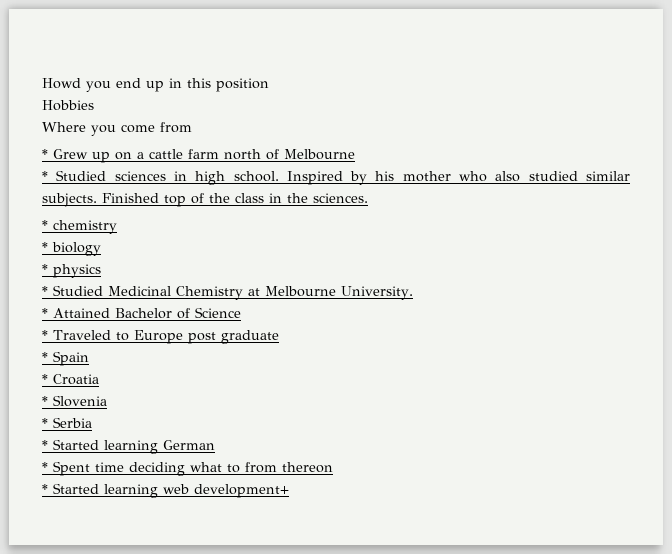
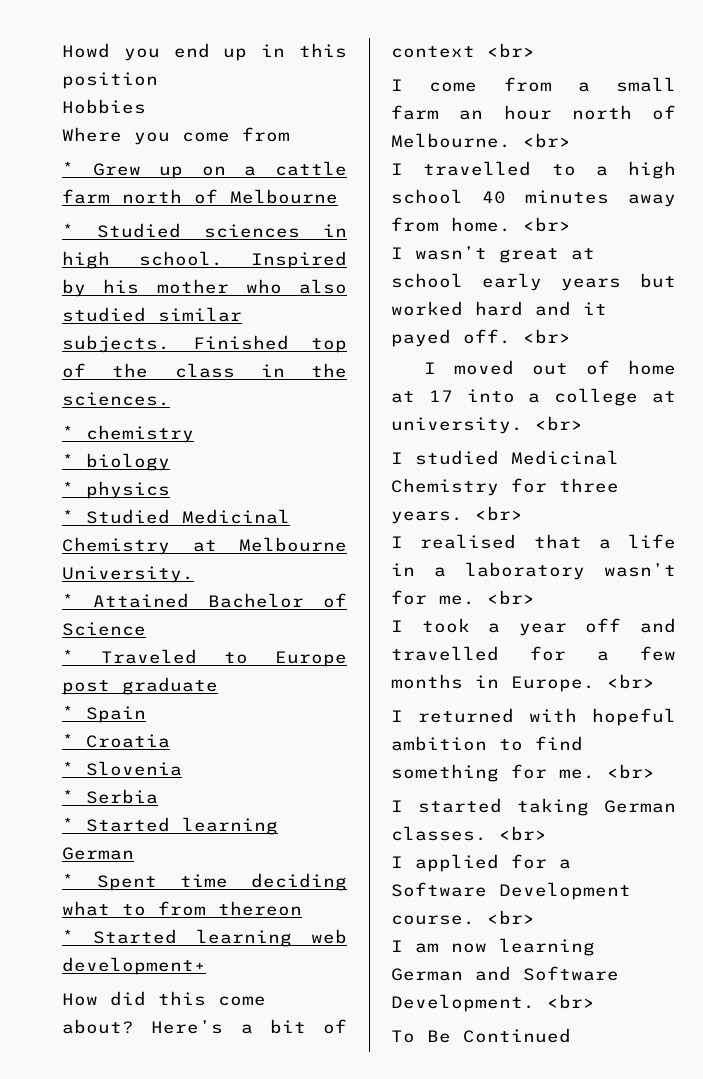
(289, 491) none -> [62,991,266,1006] [62,1019,347,1034] [391,43,535,58] [391,77,676,92] [391,105,676,120] [391,133,571,148] [391,161,676,179] [391,189,676,207] [391,217,571,232] [391,246,595,263] [391,273,676,291] [391,301,607,316] [391,329,571,347] [424,360,676,375] [391,388,676,406] [391,416,583,434] [391,450,619,465] [391,478,619,496] [391,506,523,524] [391,534,676,549] [391,562,676,580] [391,590,535,605] [391,618,676,636] [391,646,676,661] [391,674,655,692] [391,708,676,726] [391,736,583,751] [391,764,655,782] [391,798,676,816] [391,826,547,841] [391,854,571,872] [391,882,631,900] [391,910,535,925] [391,938,595,956] [391,966,619,981] [391,994,595,1012] [391,1028,571,1043] // How did this come about? Here’s a bit of context <br> // I come from a small farm an hour north of Melbourne. <br> // I travelled to a high school 40 minutes away from home. <br> // I wasn’t great at school early years but worked hard and it payed off. <br> // I moved out of home at 17 into a college at university. <br> // I studied Medicinal Chemistry for three years. <br> // I realised that a life in a laboratory wasn’t for me. <br> // I took a year off and travelled for a few months in Europe. <br> // I returned with hopeful ambition to find something for me. <br> // I started taking German classes. <br> // I applied for a Software Development course. <br> // I am now learning German and Software Development. <br> // To Be Continued

